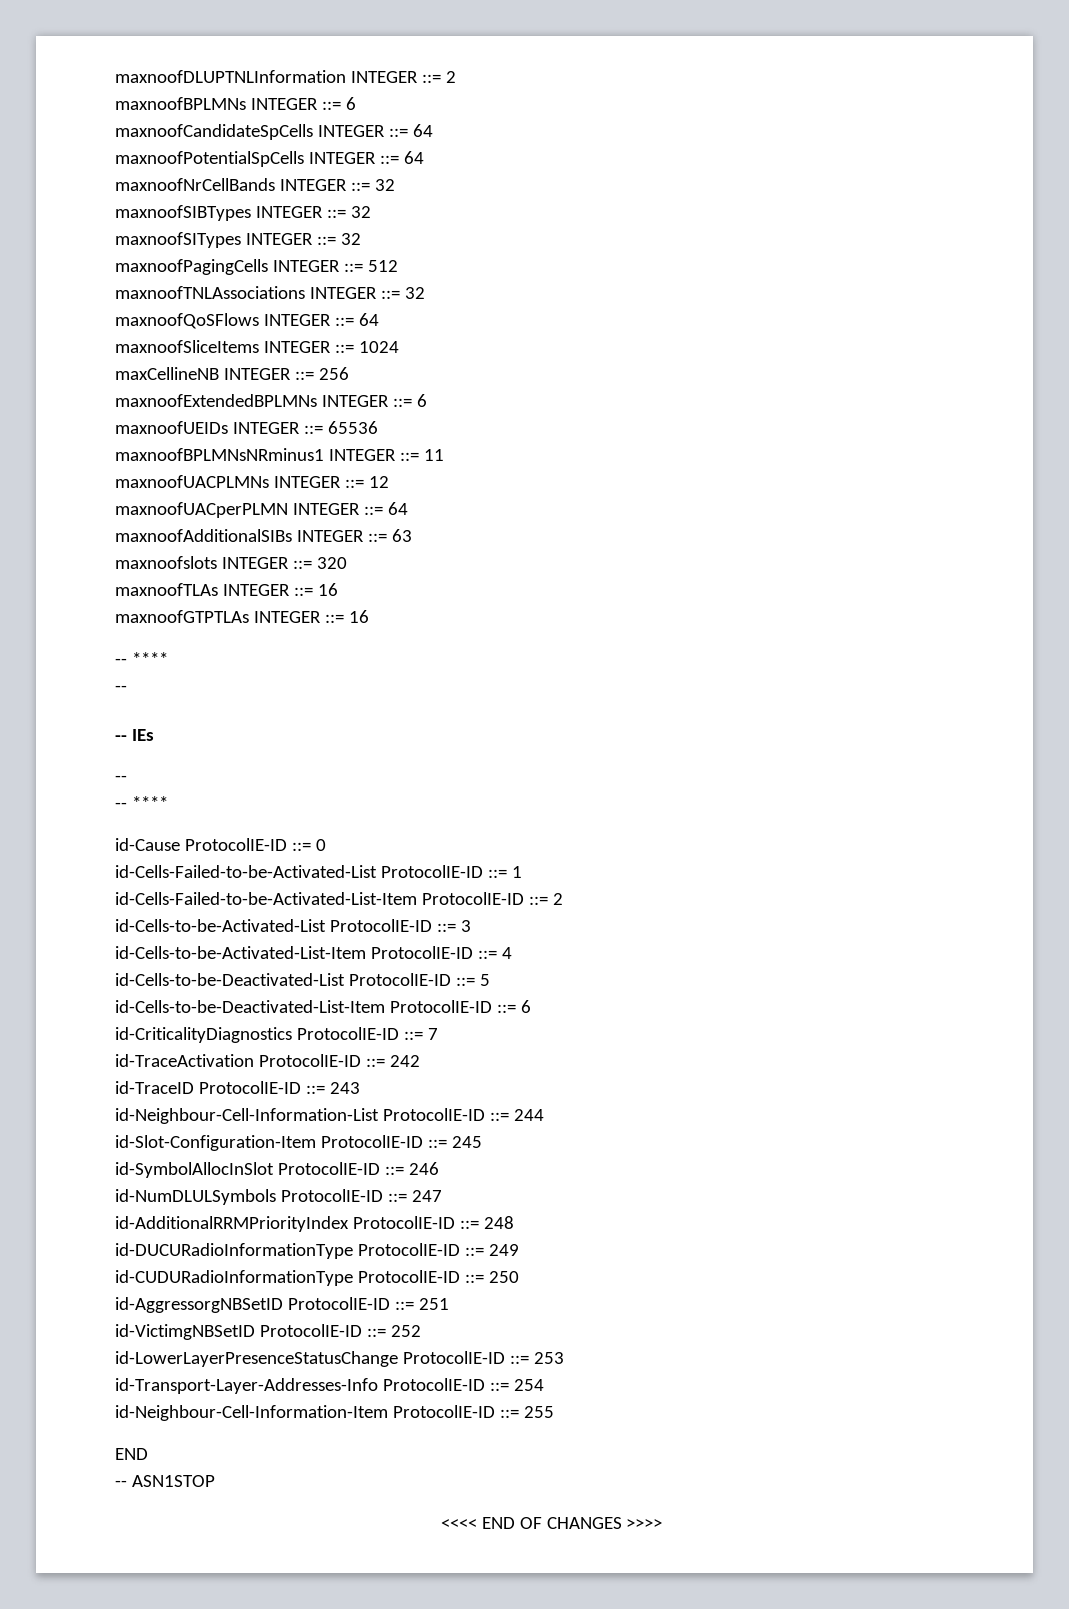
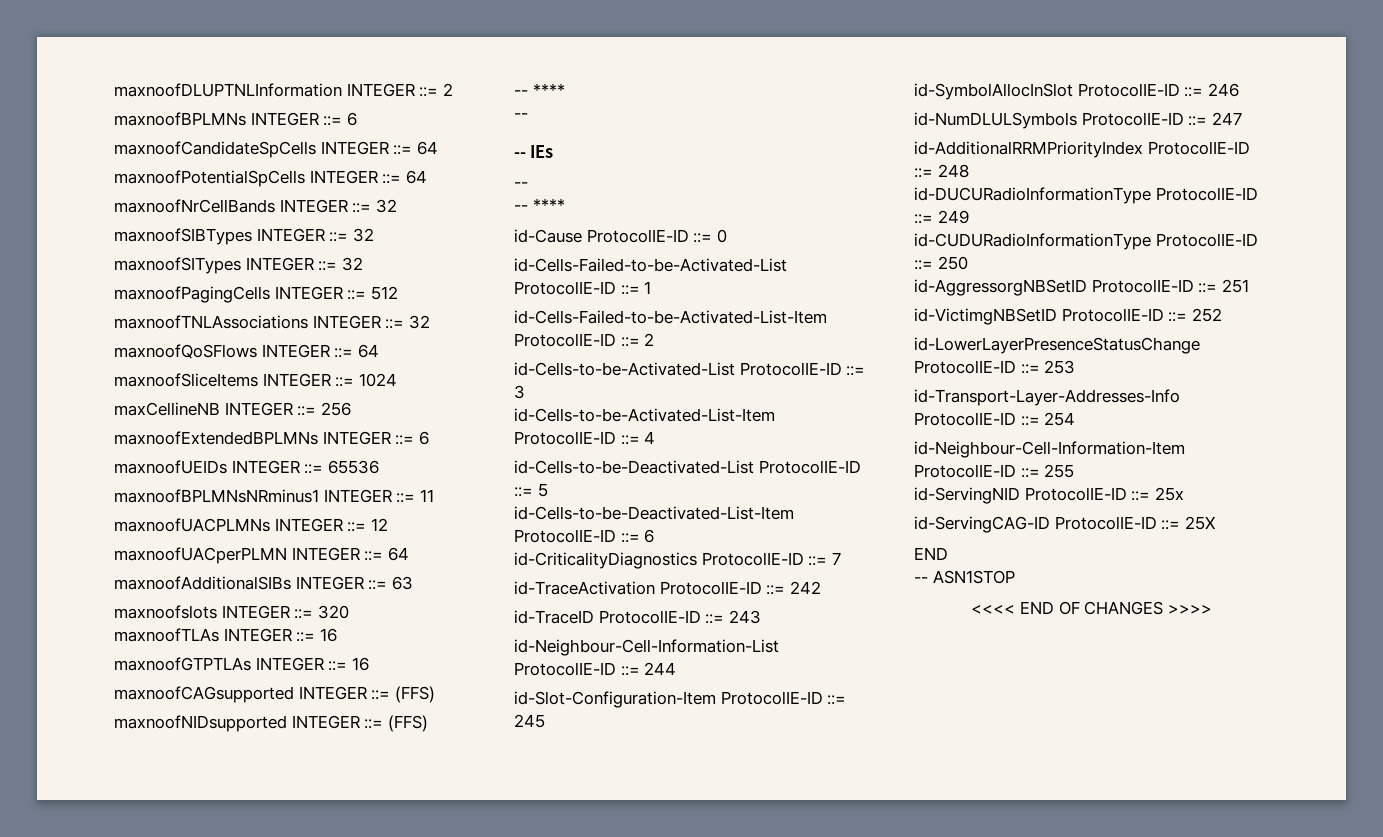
(369, 616) none -> [114,686,435,703] [114,715,428,732] // maxnoofCAGsupported INTEGER ::= (FFS) // maxnoofNIDsupported INTEGER ::= (FFS)
(554, 1412) none -> [914,487,1184,504] [914,516,1216,533] // id-ServingNID ProtocolIE-ID ::= 25x // id-ServingCAG-ID ProtocolIE-ID ::= 25X

